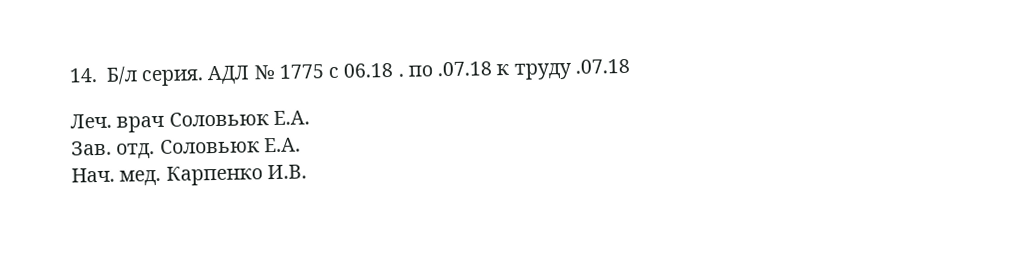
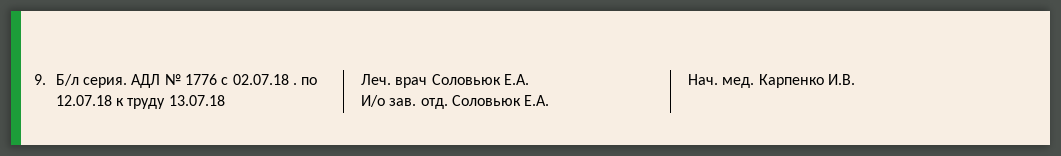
[69,68,98,83] 14. -> [34,74,46,85] 9.
[278,62,394,79] 1775 с 06.18 -> [184,74,289,85] 1776 с 02.07.18
[437,61,493,77] .07.18 -> [55,95,112,106] 12.07.18
[574,58,630,74] .07.18 -> [168,95,225,106] 13.07.18
[71,140,112,156] Зав. -> [361,95,417,107] И/о зав.

